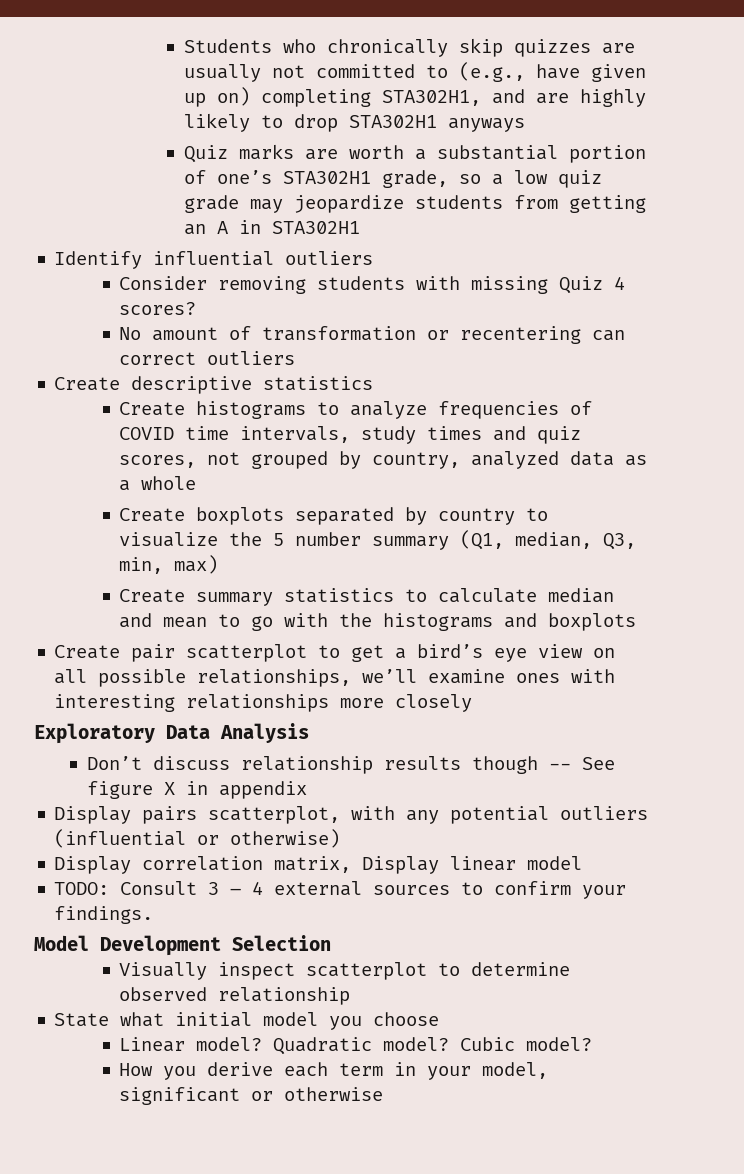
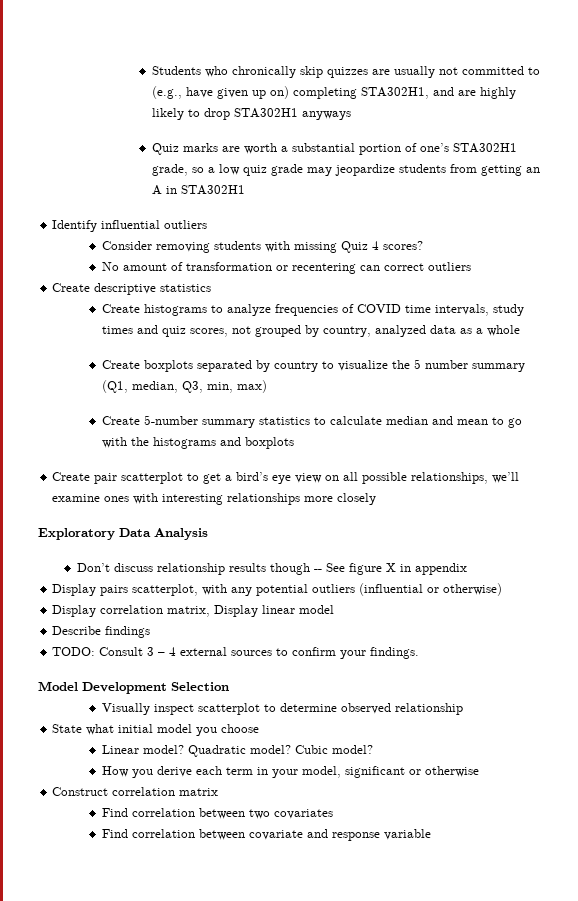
(186, 596) none -> [144,415,199,425] 5-number
(583, 863) none -> [52,626,151,638] // Describe findings
(384, 1094) none -> [52,787,219,796] [102,808,334,819] [102,829,432,841] // Construct correlation matrix // Find correlation between two covariates // Find correlation between covariate and response variable

